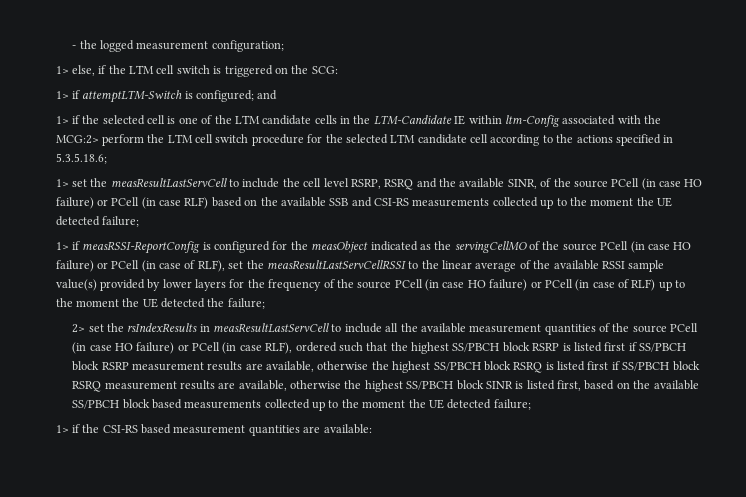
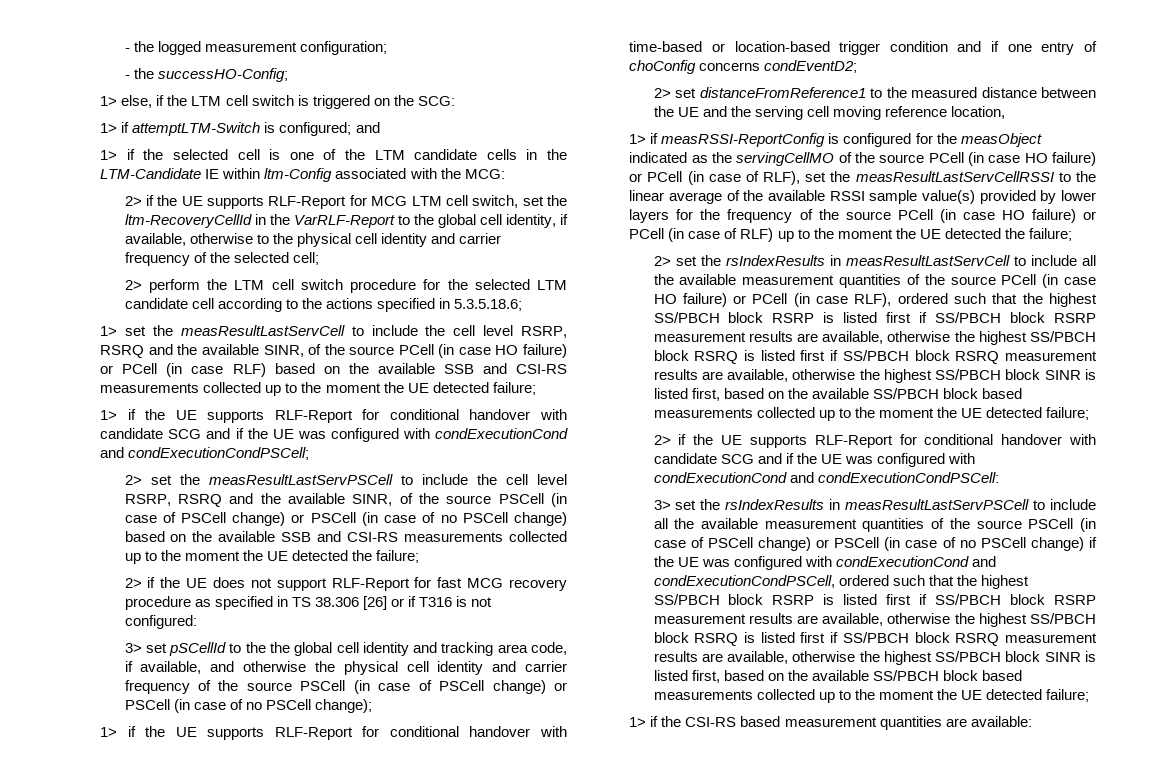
(284, 46) none -> [124,68,288,82] // - the successHO-Config;
[55,135,99,144] MCG:2> -> [464,169,505,179] [124,195,568,209] [124,214,568,228] [124,233,501,247] [124,252,319,266] [124,280,142,290] MCG: // 2> if the UE supports RLF-Report for MCG LTM cell switch, set the ltm-RecoveryCellId in the VarRLF-Report to the global cell identity, if available, otherwise to the physical cell identity and carrier frequency of the selected cell; // 2>
(139, 221) none -> [100,409,568,423] [100,428,569,442] [100,447,310,460] [124,474,567,485] [124,493,568,507] [124,512,567,526] [124,531,567,542] [124,550,419,564] [124,577,567,591] [124,596,493,610] [124,615,197,629] [124,642,567,656] [124,661,567,675] [124,680,567,694] [124,699,372,713] [100,726,568,740] [629,41,1097,55] [629,60,858,74] [653,87,1096,98] [653,106,1005,120] // 1> if the UE supports RLF-Report for conditional handover with candidate SCG and if the UE was configured with condExecutionCond and condExecutionCondPSCell; // 2> set the measResultLastServPSCell to include the cell level RSRP, RSRQ and the available SINR, of the source PSCell (in case of PSCell change) or PSCell (in case of no PSCell change) based on the available SSB and CSI-RS measurements collected up to the moment the UE detected the failure; // 2> if the UE does not support RLF-Report for fast MCG recovery procedure as specified in TS 38.306 [26] or if T316 is not configured: // 3> set pSCellId to the the global cell identity and tracking area code, if available, and otherwise the physical cell identity and carrier frequency of the source PSCell (in case of PSCell change) or PSCell (in case of no PSCell change); // 1> if the UE supports RLF-Report for conditional handover with time-based or location-based trigger condition and if one entry of choConfig concerns condEventD2; // 2> set distanceFromReference1 to the measured distance between the UE and the serving cell moving reference location,
(531, 404) none -> [653,434,1096,448] [653,453,975,467] [653,472,999,483] [653,499,1096,510] [653,518,1096,532] [653,537,1097,551] [653,556,996,570] [653,575,1029,589] [653,594,1096,605] [653,613,1096,627] [653,632,1097,646] [653,651,1096,665] [653,670,1022,683] [653,689,1089,703] // 2> if the UE supports RLF-Report for conditional handover with candidate SCG and if the UE was configured with condExecutionCond and condExecutionCondPSCell: // 3> set the rsIndexResults in measResultLastServPSCell to include all the available measurement quantities of the source PSCell (in case of PSCell change) or PSCell (in case of no PSCell change) if the UE was configured with condExecutionCond and condExecutionCondPSCell, ordered such that the highest SS/PBCH block RSRP is listed first if SS/PBCH block RSRP measurement results are available, otherwise the highest SS/PBCH block RSRQ is listed first if SS/PBCH block RSRQ measurement results are available, otherwise the highest SS/PBCH block SINR is listed first, based on the available SS/PBCH block based measurements collected up to the moment the UE detected failure;

